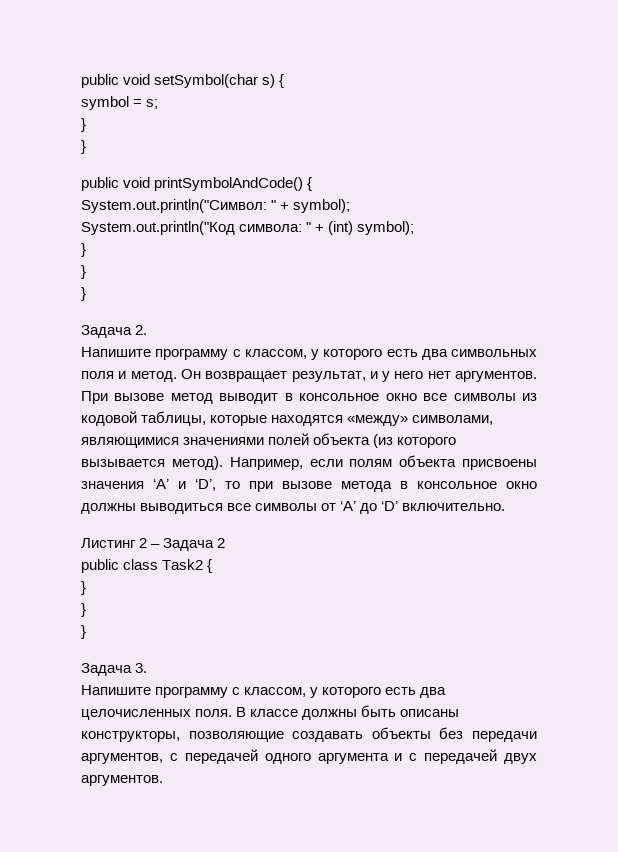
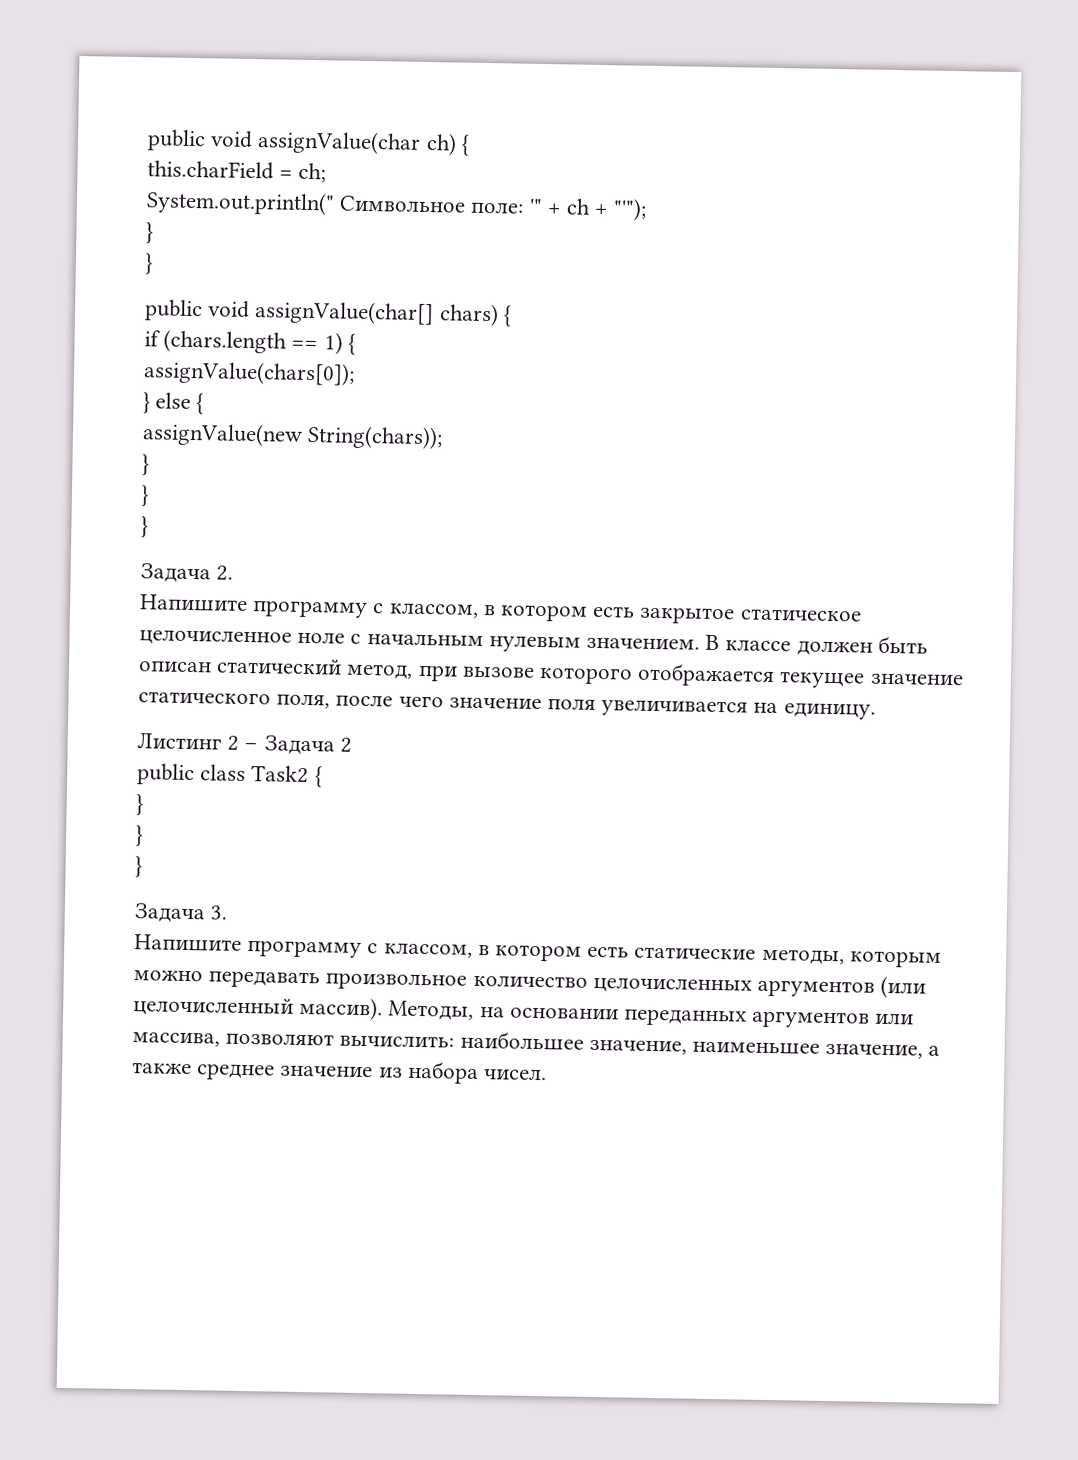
[81,74,285,88] [81,96,159,110] public void setSymbol(char s) { // symbol = s; -> [147,129,470,156] [147,160,327,183] [146,190,648,221] public void assignValue(char ch) { // this.charField = ch; // System.out.println(" Символьное поле: '" + ch + "'");
[154,177,313,191] [81,199,351,213] [81,221,415,235] printSymbolAndCode() { // System.out.println("Символ: " + symbol); // System.out.println("Код символа: " + (int) symbol); -> [254,300,512,327] [144,329,356,355] [143,360,355,386] [143,392,205,415] [142,422,444,450] assignValue(char[] chars) { // if (chars.length == 1) { // assignValue(chars[0]); // } else { // assignValue(new String(chars));
[311,349,537,360] [81,369,537,382] [81,391,538,404] [81,411,494,426] [81,433,457,448] [81,455,537,470] [81,479,537,492] [81,501,506,514] у которого есть два символьных поля и метод. Он возвращает результат, и у него нет аргументов. При вызове метод выводит в консольное окно все символы из кодовой таблицы, которые находятся «между» символами, являющимися значениями полей объекта (из которого вызывается метод). Например, если полям объекта присвоены значения ‘A’ и ‘D’, то при вызове метода в консольное окно должны выводиться все символы от ‘A’ до ‘D’ включительно. -> [482,604,862,625] [139,629,928,657] [138,657,963,689] [138,691,876,720] в котором есть закрытое статическое целочисленное ноле с начальным нулевым значением. В классе должен быть описан статический метод, при вызове которого отображается текущее значение статического поля, после чего значение поля увеличивается на единицу.
[310,687,447,698] [81,705,460,720] [81,727,537,742] [81,749,537,764] [81,775,163,786] у которого есть два целочисленных поля. В классе должны быть описаны конструкторы, позволяющие создавать объекты без передачи аргументов, с передачей одного аргумента и с передачей двух аргументов. -> [477,944,942,968] [133,970,927,999] [133,996,915,1029] [132,1030,941,1059] [132,1060,548,1085] в котором есть статические методы, которым можно передавать произвольное количество целочисленных аргументов (или целочисленный массив). Методы, на основании переданных аргументов или массива, позволяют вычислить: наибольшее значение, наименьшее значение, а также среднее значение из набора чисел.

